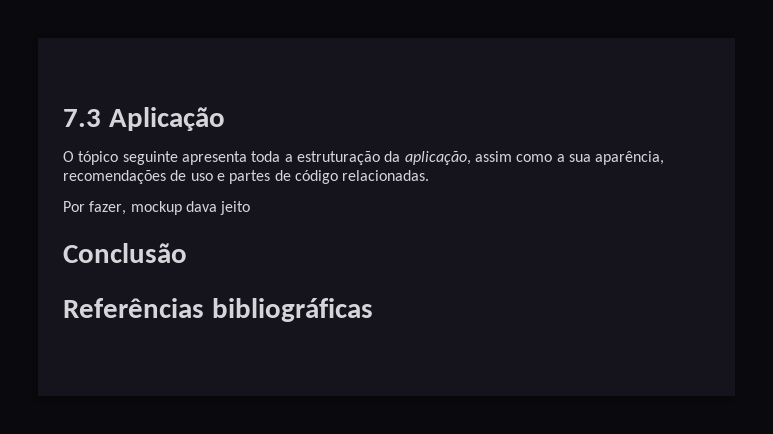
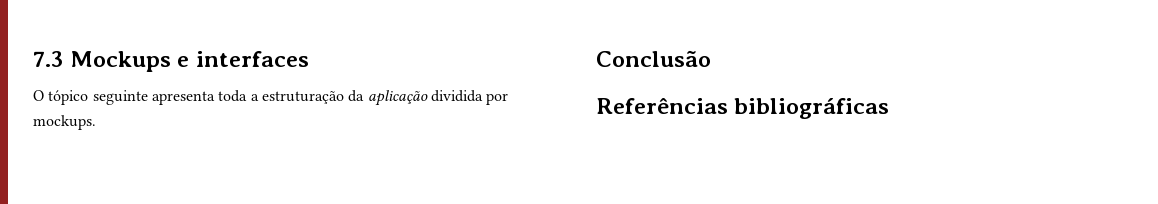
[109,107,225,131] Aplicação -> [70,51,309,72] Mockups e interfaces
[404,151,665,165] [63,170,430,184] [63,201,251,215] aplicação, assim como a sua aparência, recomendações de uso e partes de código relacionadas. // Por fazer, mockup dava jeito -> [367,90,509,106] [33,115,96,130] aplicação dividida por mockups.

